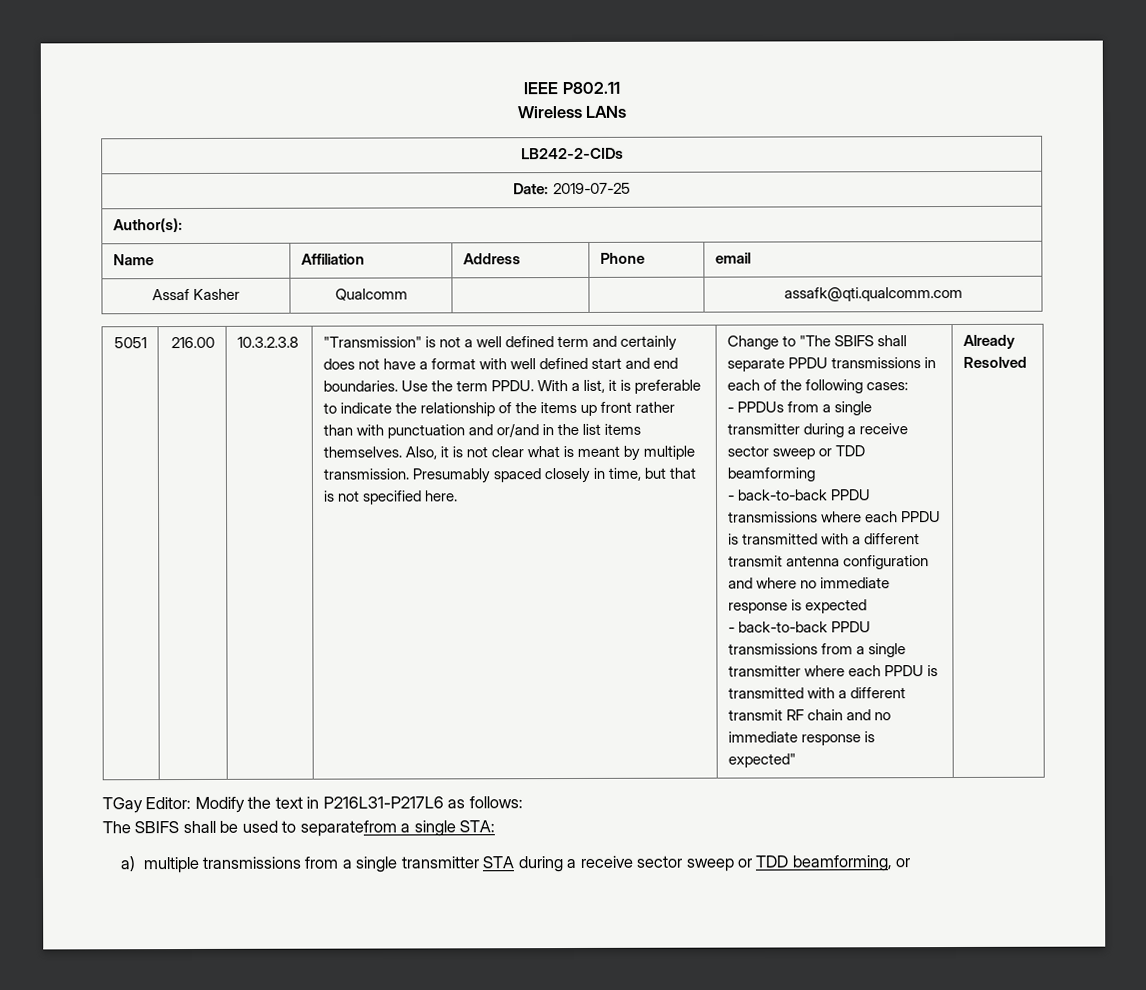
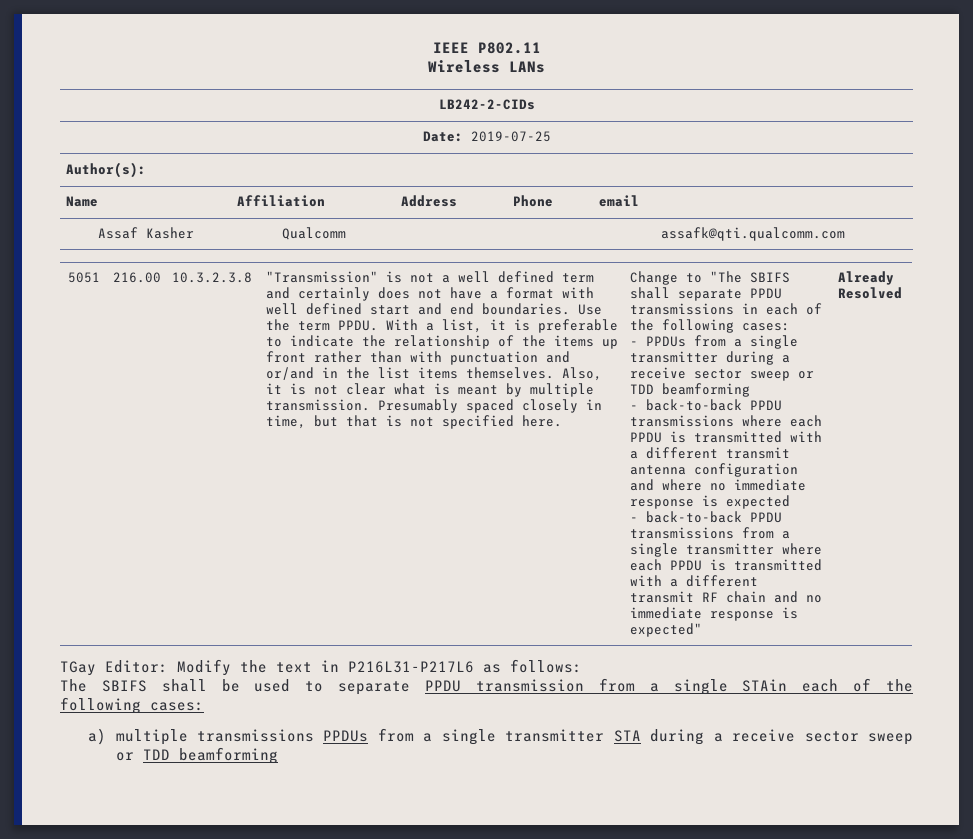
[299,820,496,837] separatefrom a single STA: -> [338,678,914,695] [60,697,204,714] separate PPDU transmission from a single STAin each of the following cases:
(302, 862) none -> [323,730,369,742] PPDUs
[791,855,911,872] beamforming, or -> [178,747,278,764] beamforming

